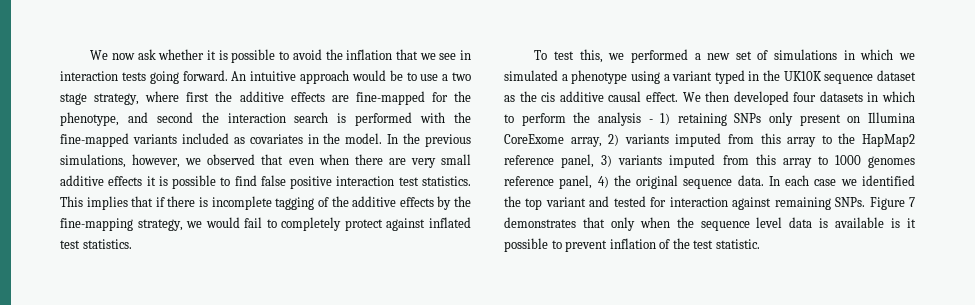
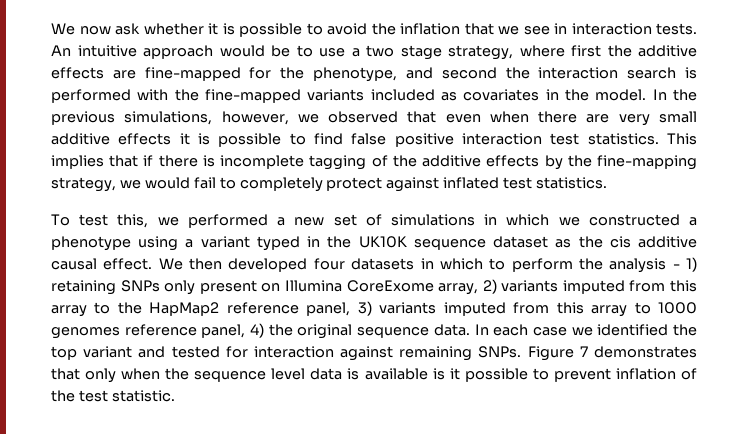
[121,70,228,84] tests going forward. -> [656,23,697,35] tests.
[504,70,558,81] simulated -> [588,214,680,226] constructed

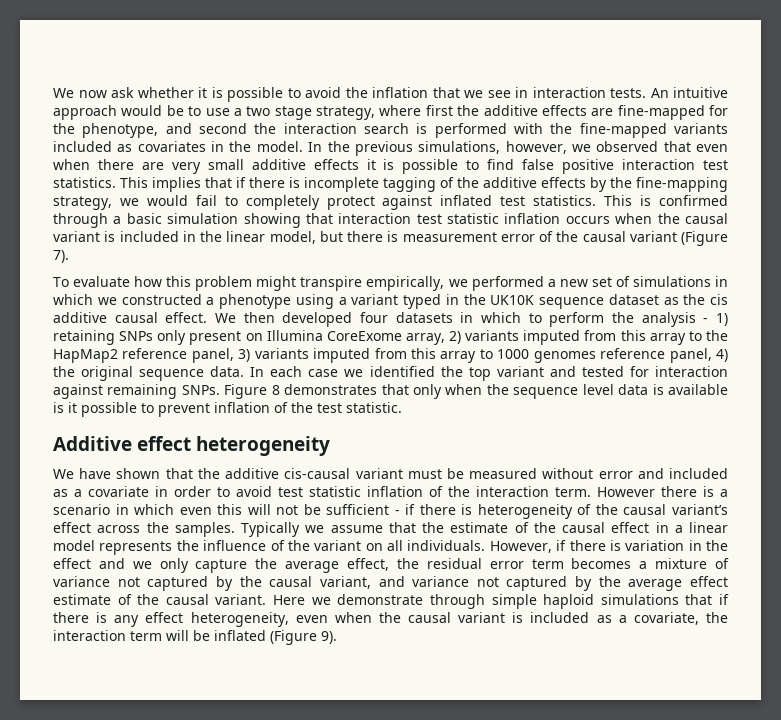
[51,214,149,228] // To test this, -> [604,195,728,206] [53,213,728,228] [53,231,728,246] [53,250,69,263] [53,276,445,291] This is confirmed through a basic simulation showing that interaction test statistic inflation occurs when the causal variant is included in the linear model, but there is measurement error of the causal variant (Figure 7). // To evaluate how this problem might transpire empirically,
[579,346,588,357] 7 -> [271,385,280,395] 8
(175, 396) none -> [53,436,331,456] [53,468,728,479] [53,486,728,497] [53,504,728,519] [53,522,728,537] [53,540,728,555] [53,558,730,573] [53,576,728,591] [53,594,730,609] [53,612,728,627] [53,630,337,645] // Additive effect heterogeneity // We have shown that the additive cis-causal variant must be measured without error and included as a covariate in order to avoid test statistic inflation of the interaction term. However there is a scenario in which even this will not be sufficient - if there is heterogeneity of the causal variant’s effect across the samples. Typically we assume that the estimate of the causal effect in a linear model represents the influence of the variant on all individuals. However, if there is variation in the effect and we only capture the average effect, the residual error term becomes a mixture of variance not captured by the causal variant, and variance not captured by the average effect estimate of the causal variant. Here we demonstrate through simple haploid simulations that if there is any effect heterogeneity, even when the causal variant is included as a covariate, the interaction term will be inflated (Figure 9).

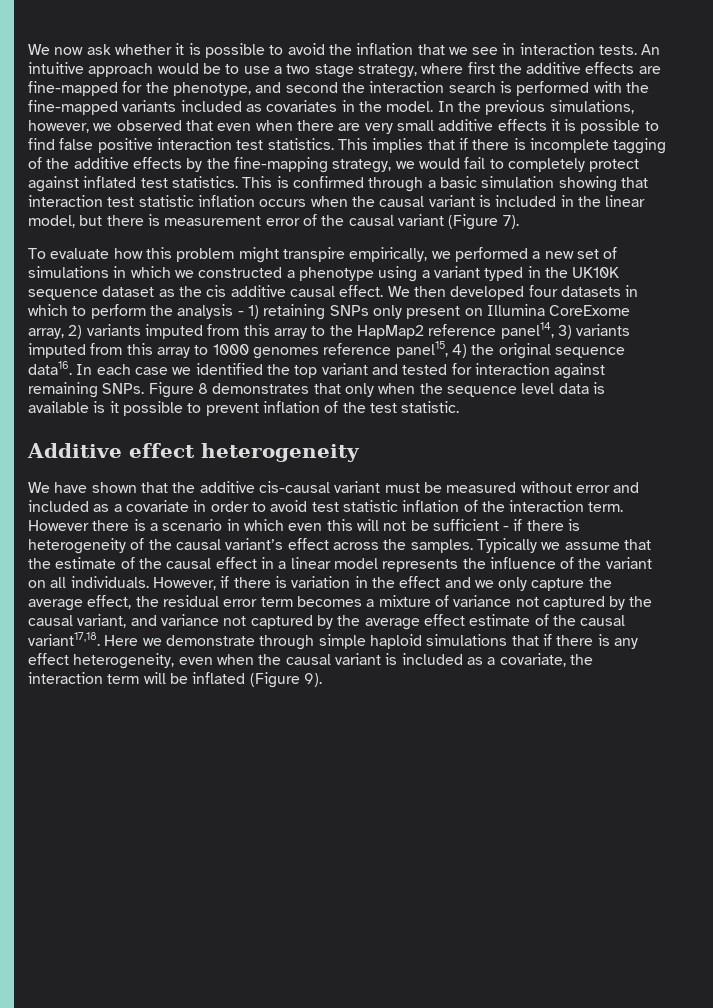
[191,348,234,363] panel, -> [500,322,554,339] panel14,
[669,348,712,363] panel, -> [395,341,448,358] panel15,
[210,366,245,377] data. -> [28,361,72,375] data16.
[215,594,267,605] variant. -> [28,632,100,646] variant17,18.

